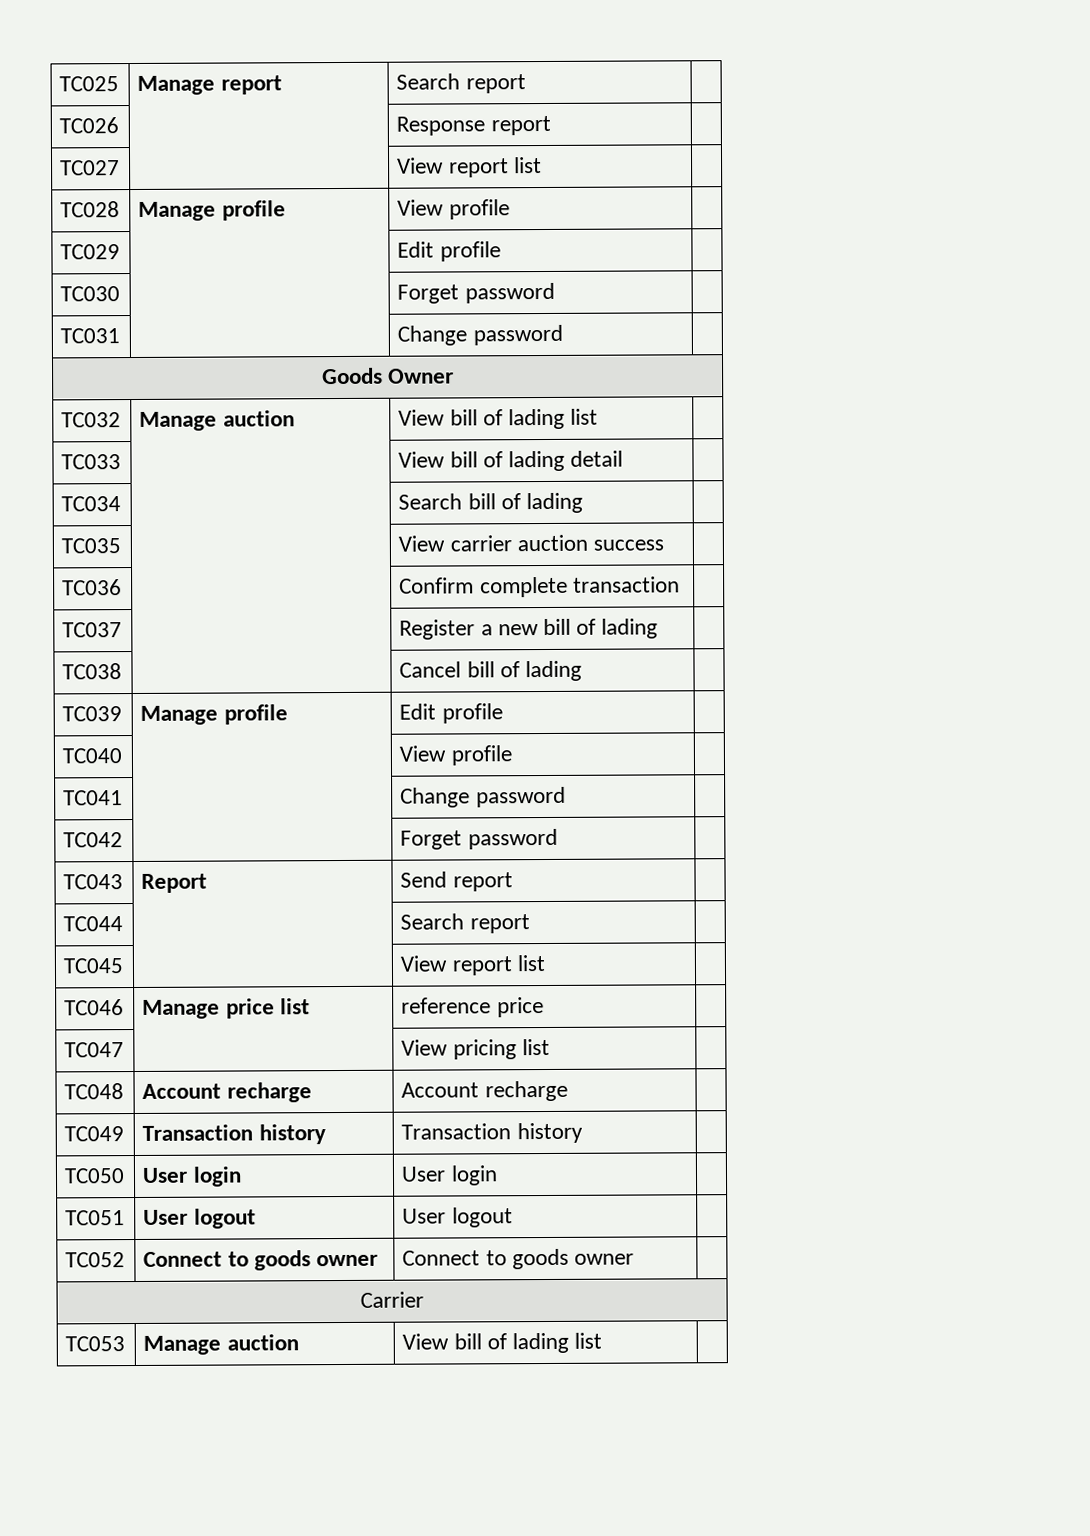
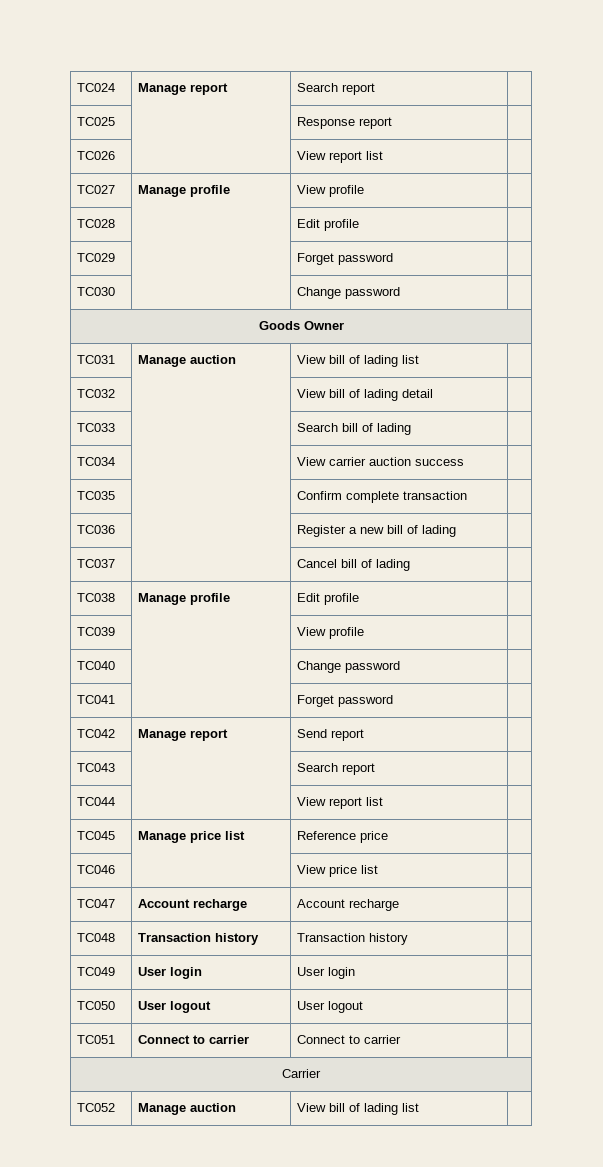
[59,76,120,92] TC025 -> [77,83,116,92] TC024
[59,117,120,134] TC026 -> [77,117,116,126] TC025
[60,160,121,176] [397,157,542,178] [60,201,121,218] TC027 | | View report list | // TC028 -> [77,151,116,160] [297,151,384,163] [77,185,116,194] TC026 | | View report list | // TC027
[60,244,121,260] [397,241,501,262] [60,286,121,302] [397,282,555,304] [60,328,121,344] TC029 | | Edit profile | // TC030 | | Forget password | // TC031 -> [77,219,116,228] [297,219,360,231] [77,253,116,262] [297,253,394,265] [77,287,116,296] TC028 | | Edit profile | // TC029 | | Forget password | // TC030
[61,412,122,428] TC032 -> [77,355,116,364] TC031
[61,454,122,470] TC033 -> [77,389,116,398] TC032
[61,496,122,512] TC034 -> [77,423,116,432] TC033
[61,538,122,554] TC035 -> [77,457,116,466] TC034
[62,579,123,596] TC036 -> [77,491,116,500] TC035
[62,622,123,638] TC037 -> [77,525,116,534] TC036
[62,663,123,680] TC038 -> [77,559,116,568] TC037
[62,706,123,722] TC039 -> [77,593,116,602] TC038
[62,748,123,764] [399,745,512,766] [63,790,124,806] [400,786,566,808] [63,832,124,848] [400,828,558,850] [63,874,124,890] [141,873,208,893] TC040 | | View profile | // TC041 | | Change password | // TC042 | | Forget password | // TC043 | Report -> [77,627,116,636] [297,627,365,639] [77,661,116,670] [297,661,401,673] [77,695,116,704] [297,695,394,707] [77,729,116,738] [138,729,229,741] TC039 | | View profile | // TC040 | | Change password | // TC041 | | Forget password | // TC042 | Manage report
[63,916,124,932] [400,913,530,934] [63,958,124,974] [400,955,545,976] [64,999,125,1016] TC044 | | Search report | // TC045 | | View report list | // TC046 -> [77,763,116,772] [297,763,376,775] [77,797,116,806] [297,797,384,809] [77,831,116,840] TC043 | | Search report | // TC044 | | View report list | // TC045
[401,997,492,1014] reference -> [297,831,357,840] Reference
[64,1042,125,1058] [401,1038,550,1060] [64,1083,125,1100] TC047 | | View pricing list | // TC048 -> [77,865,116,874] [297,865,379,877] [77,899,116,908] TC046 | | View price list | // TC047
[64,1126,125,1142] TC049 -> [77,933,116,942] TC048
[64,1168,126,1184] TC050 -> [77,967,116,976] TC049
[65,1210,126,1226] TC051 -> [77,1001,116,1010] TC050
[65,1252,126,1268] [143,1250,378,1271] [402,1248,634,1270] TC052 | Connect to goods owner | Connect to goods owner -> [77,1035,116,1044] [138,1035,250,1044] [297,1035,402,1044] TC051 | Connect to carrier | Connect to carrier
[65,1336,126,1352] TC053 -> [77,1103,116,1112] TC052

